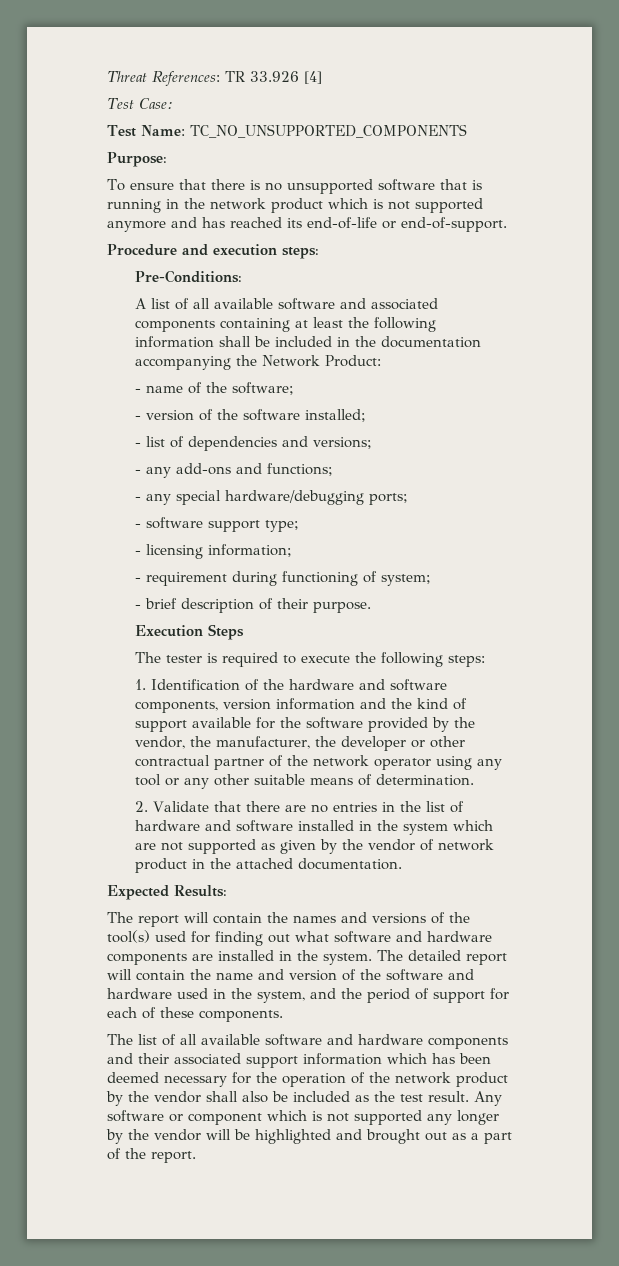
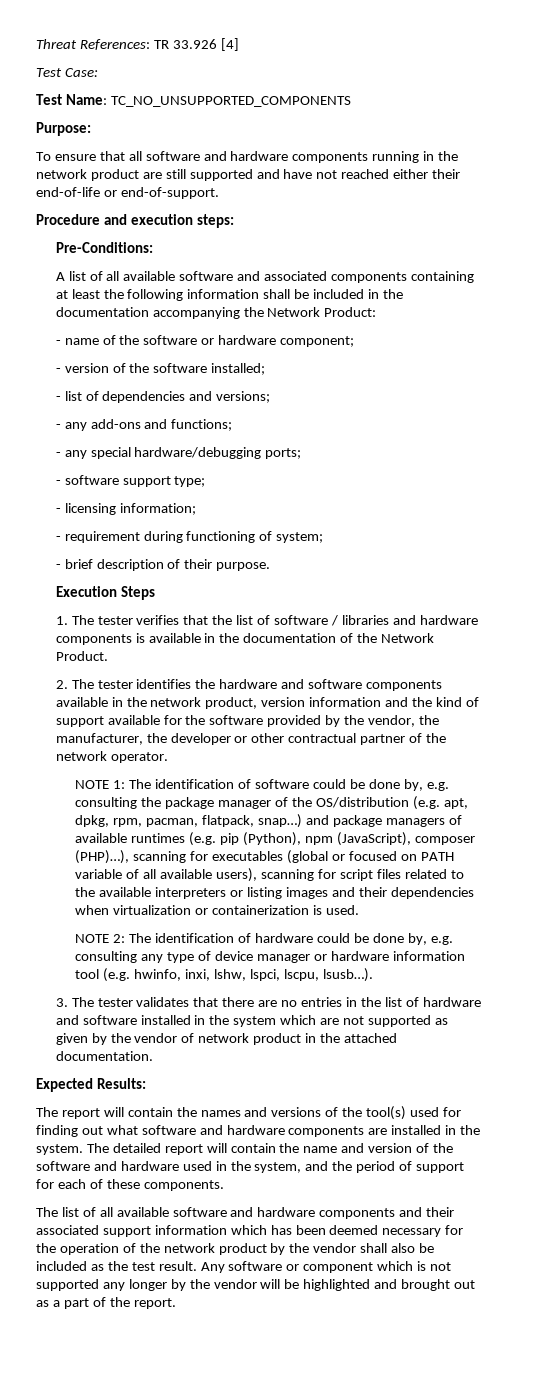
[210,179,482,194] there is no unsupported software that is -> [128,151,369,163] all software and hardware components
[328,198,483,213] [107,217,302,232] which is not supported anymore and has reached its -> [142,169,461,181] are still supported and have not reached either their
[231,382,294,395] software; -> [143,335,355,347] software or hardware component;
[134,652,485,667] [134,679,447,691] [134,701,218,713] The tester is required to execute the following steps: // 1. Identification of the hardware and software components, -> [55,615,478,626] [55,633,435,645] [55,651,108,661] [55,679,443,691] [55,697,258,709] 1. The tester verifies that the list of software / libraries and hardware components is available in the documentation of the Network Product. // 2. The tester identifies the hardware and software components available in the network product,
[373,756,502,770] [134,774,474,789] [134,801,209,812] operator using any tool or any other suitable means of determination. // 2. Validate -> [110,752,168,763] [75,779,449,791] [75,796,468,810] [75,814,462,828] [75,832,475,846] [75,850,454,864] [75,868,464,882] [75,887,474,899] [75,905,360,915] [75,933,453,945] [75,951,465,963] [75,968,373,982] [55,997,190,1007] operator. // NOTE 1: The identification of software could be done by, e.g. consulting the package manager of the OS/distribution (e.g. apt, dpkg, rpm, pacman, flatpack, snap…) and package managers of available runtimes (e.g. pip (Python), npm (JavaScript), composer (PHP)…), scanning for executables (global or focused on PATH variable of all available users), scanning for script files related to the available interpreters or listing images and their dependencies when virtualization or containerization is used. // NOTE 2: The identification of hardware could be done by, e.g. consulting any type of device manager or hardware information tool (e.g. hwinfo, inxi, lshw, lspci, lscpu, lsusb…). // 3. The tester validates

